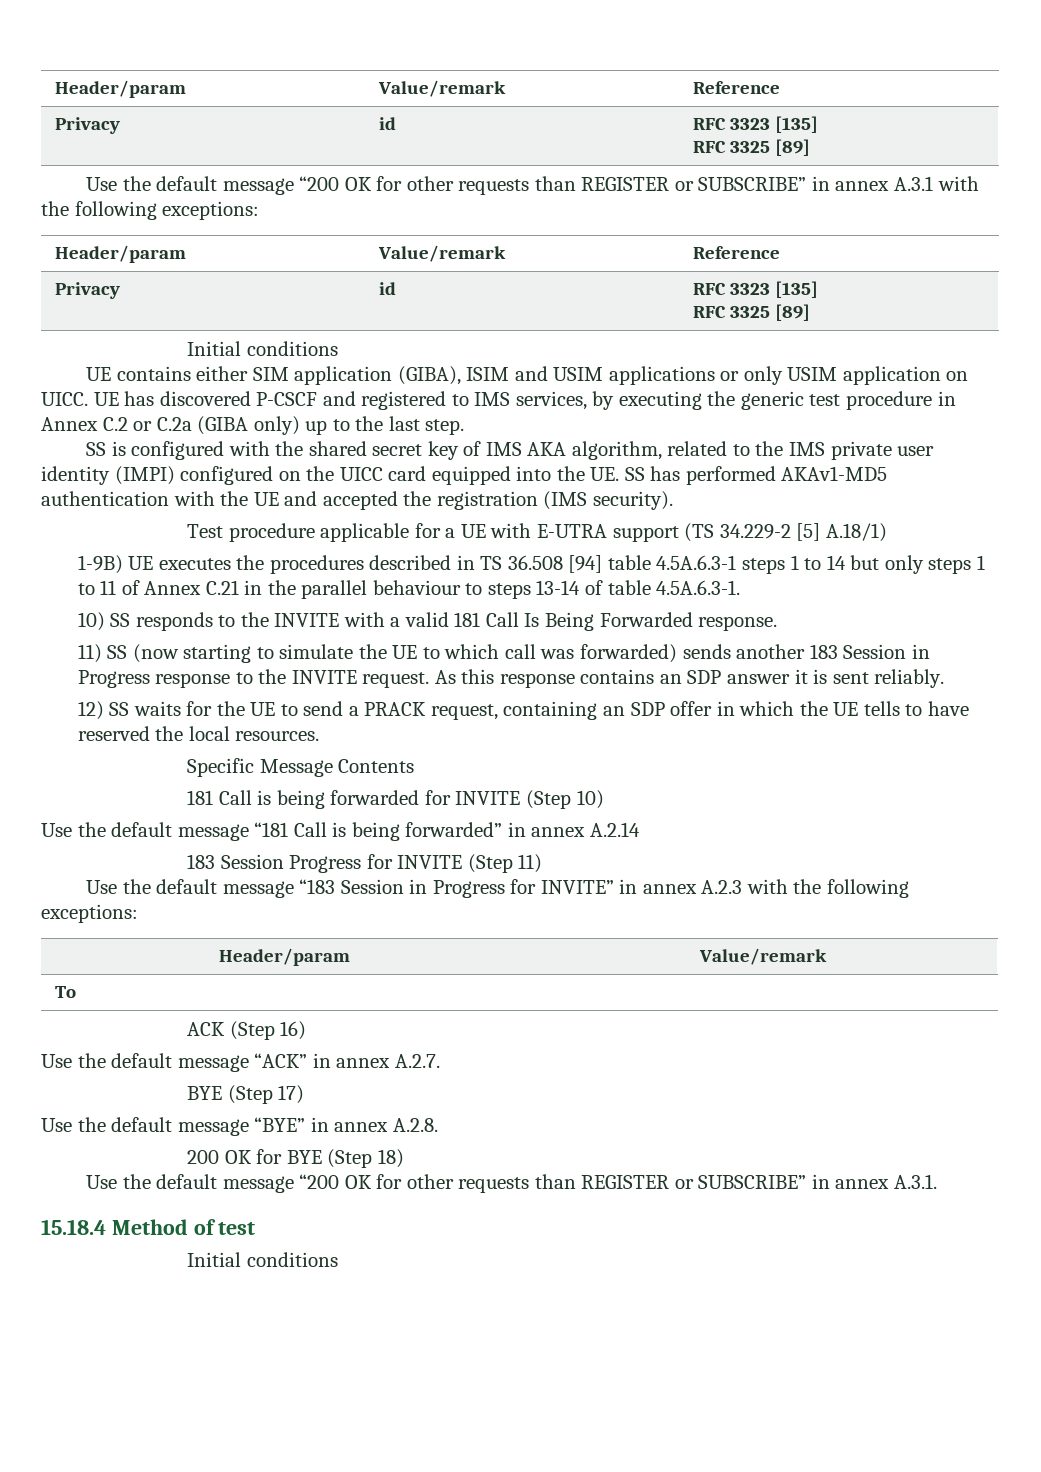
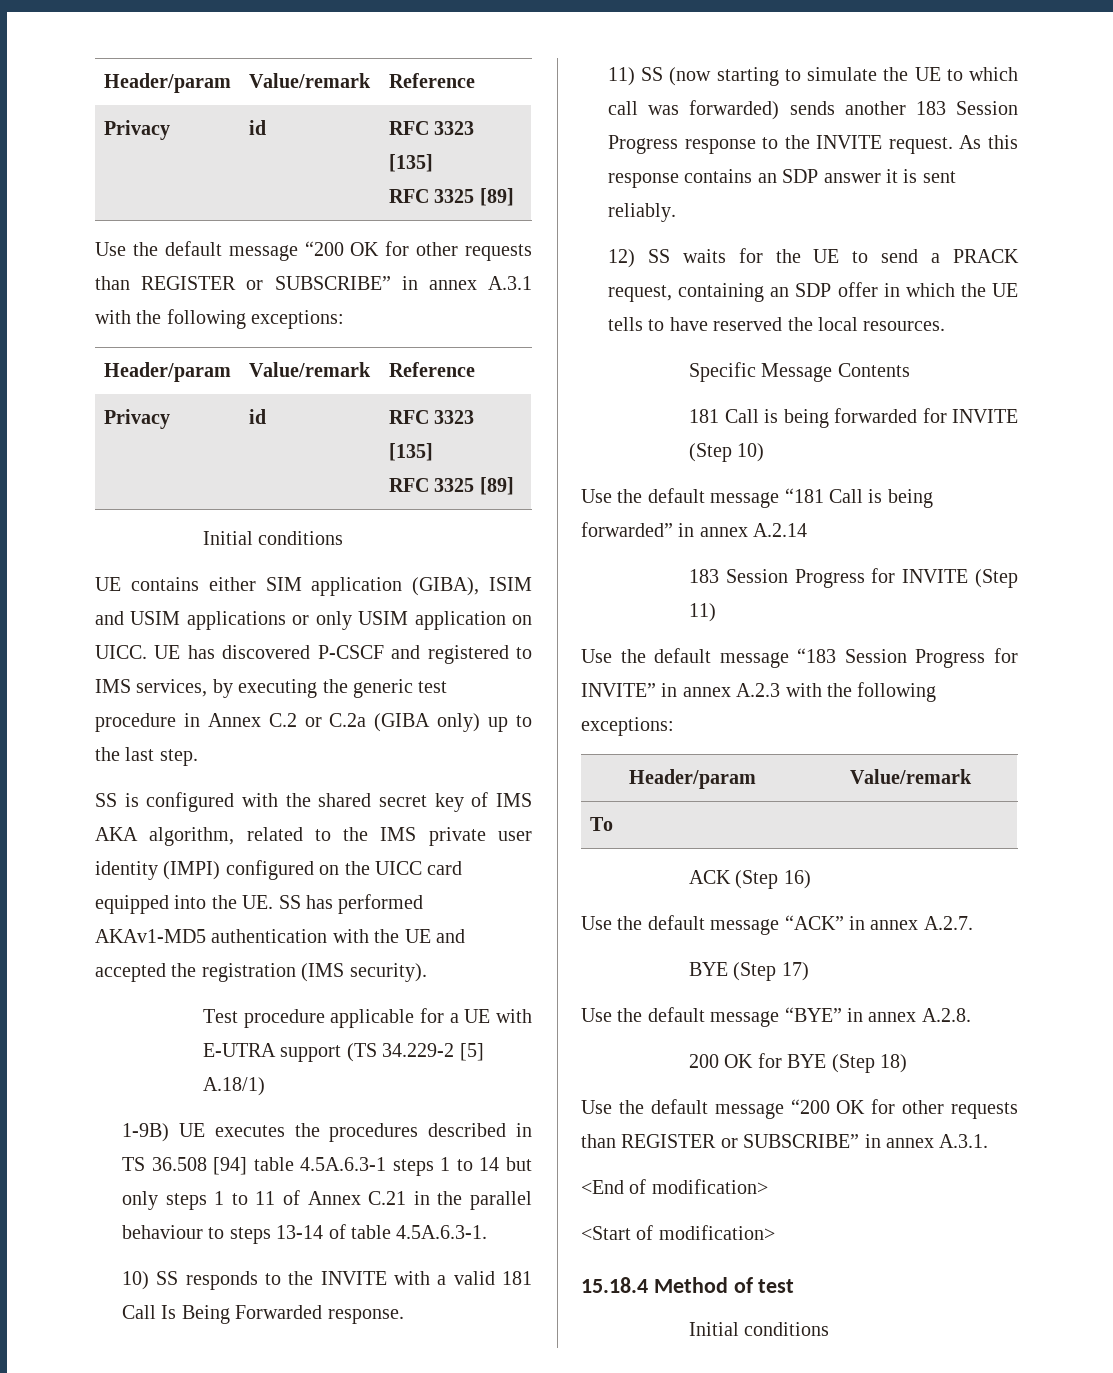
[911,644,930,659] in -> (1018, 108) none
[409,879,428,894] in -> (907, 656) none
(938, 1181) none -> [581,1179,768,1194] [581,1225,775,1240] // <End of modification> // <Start of modification>

